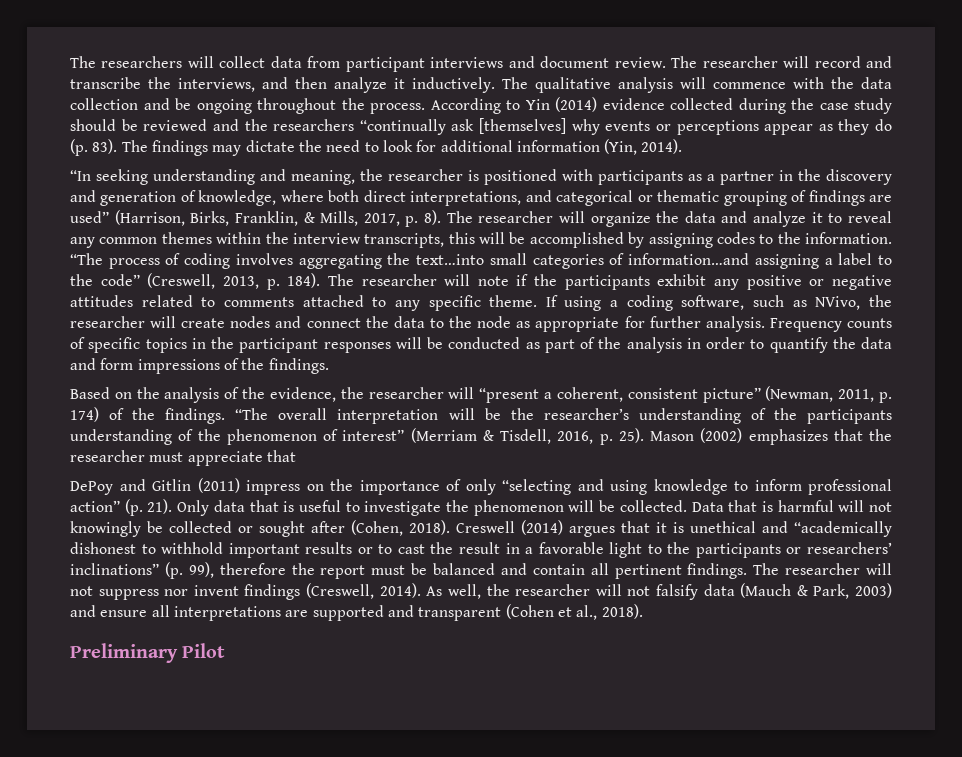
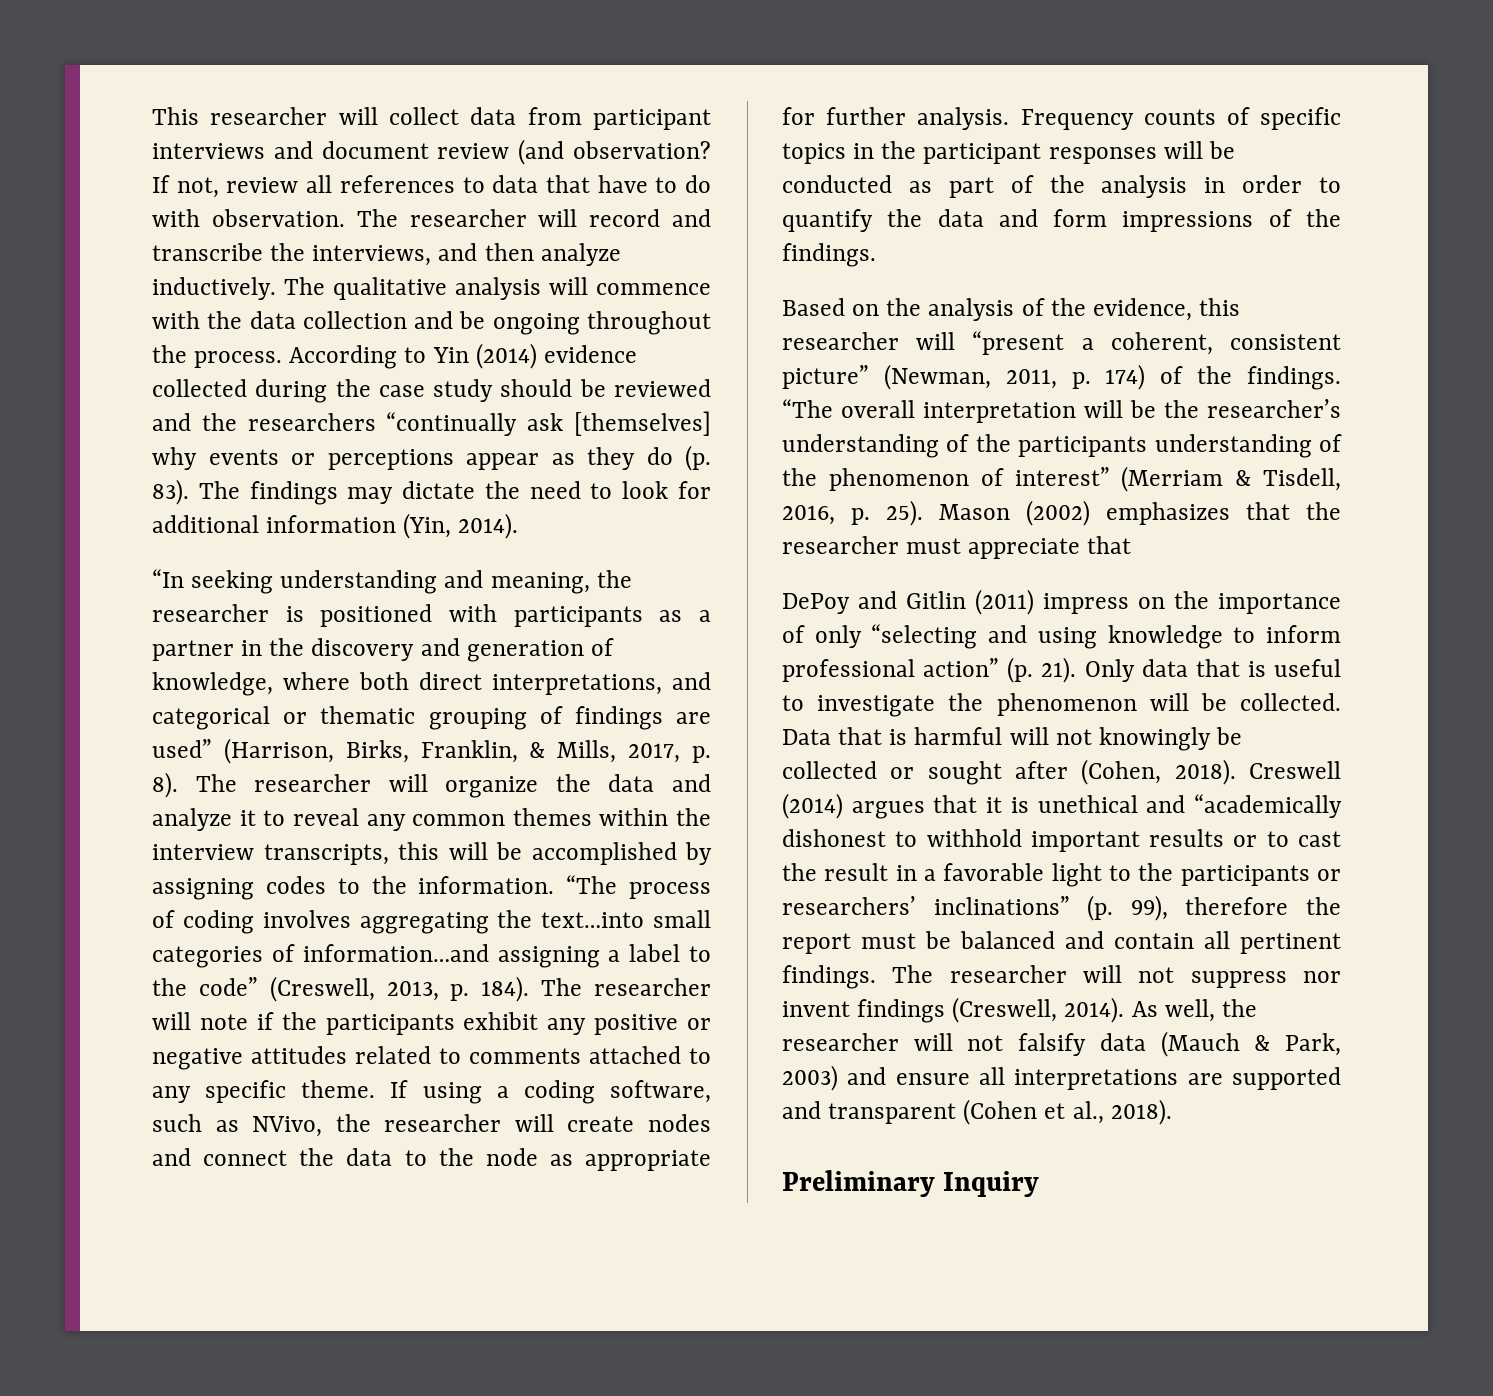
[70,56,183,68] The researchers -> [152,107,328,125] This researcher
[614,57,666,68] review. -> [437,139,711,165] [152,175,711,198] [152,209,345,227] review (and observation? If not, review all references to data that have to do with observation.
[394,78,405,89] it -> (621, 254) none
[340,387,364,399] the -> [1199,298,1241,316] this
[182,643,226,658] Pilot -> [943,1171,1040,1197] Inquiry

